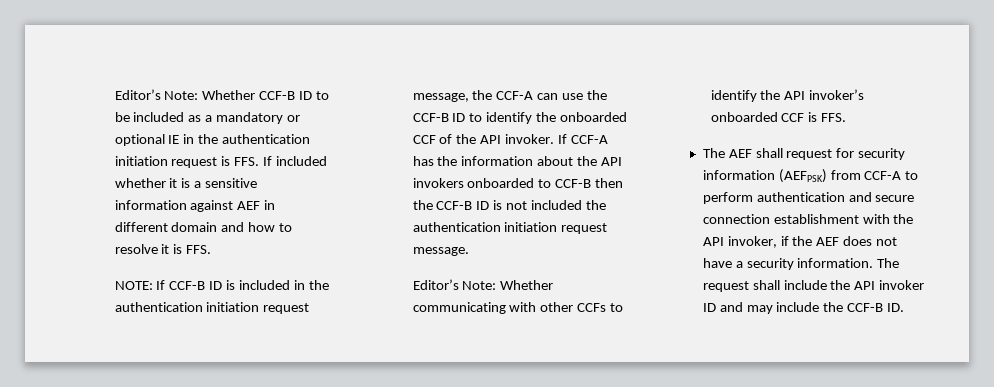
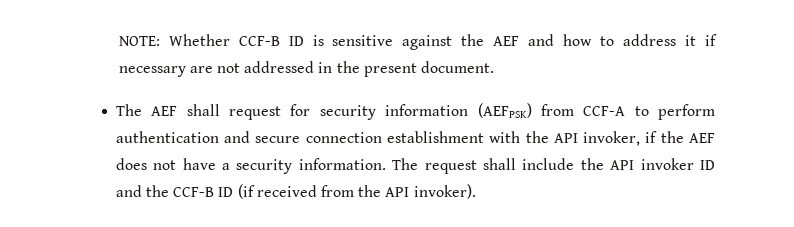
[114,89,199,100] Editor’s Note: -> [118,36,160,46] NOTE:
[316,91,330,100] [114,112,301,124] [114,134,311,146] [114,156,328,168] [114,178,258,188] [114,200,276,212] [114,222,293,232] [114,244,212,254] [114,280,329,290] [114,302,310,314] [412,90,608,102] [412,112,628,124] [412,134,609,144] [412,156,623,166] [412,178,624,188] [412,200,607,210] [412,222,608,234] [412,247,469,256] [412,279,554,290] [412,302,624,314] [710,89,865,102] [710,112,847,122] to be included as a mandatory or optional IE in the authentication initiation request is FFS. If included whether it is a sensitive information against AEF in different domain and how to resolve it is FFS. // NOTE: If CCF-B ID is included in the authentication initiation request message, the CCF-A can use the CCF-B ID to identify the onboarded CCF of the API invoker. If CCF-A has the information about the API invokers onboarded to CCF-B then the CCF-B ID is not included the authentication initiation request message. // Editor’s Note: Whether communicating with other CCFs to identify the API invoker’s onboarded CCF is FFS. -> [312,34,717,50] [118,61,494,77] is sensitive against the AEF and how to address it if necessary are not addressed in the present document.
[746,302,905,314] may include the CCF-B ID. -> [146,184,476,199] the CCF-B ID (if received from the API invoker).

